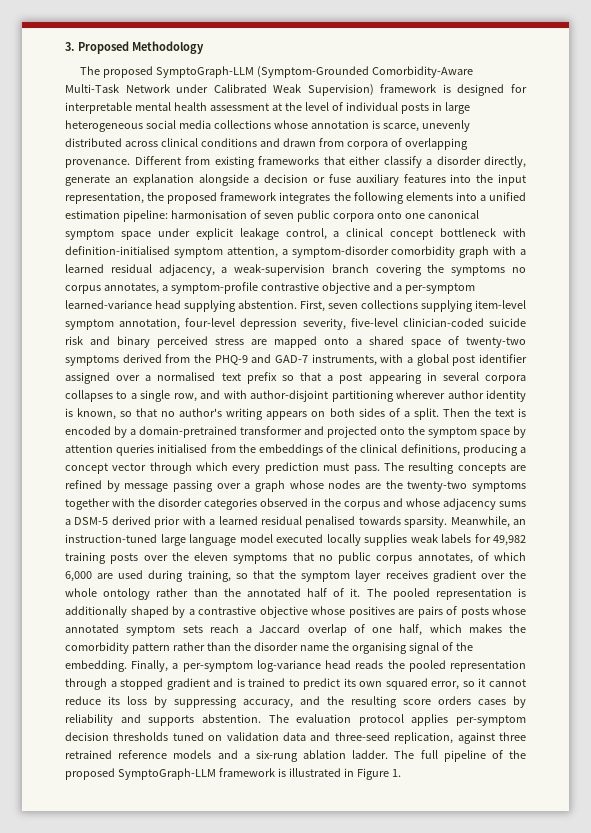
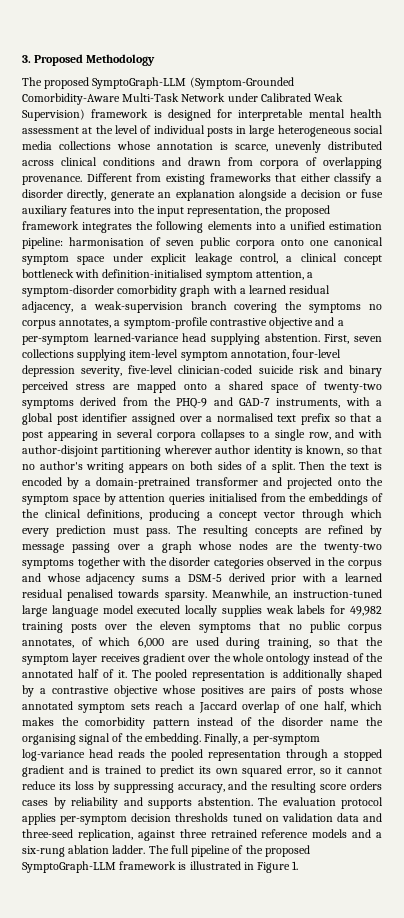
[156,588,218,597] rather than -> [313,653,364,662] instead of
[172,642,231,651] rather than -> [197,717,252,726] instead of

